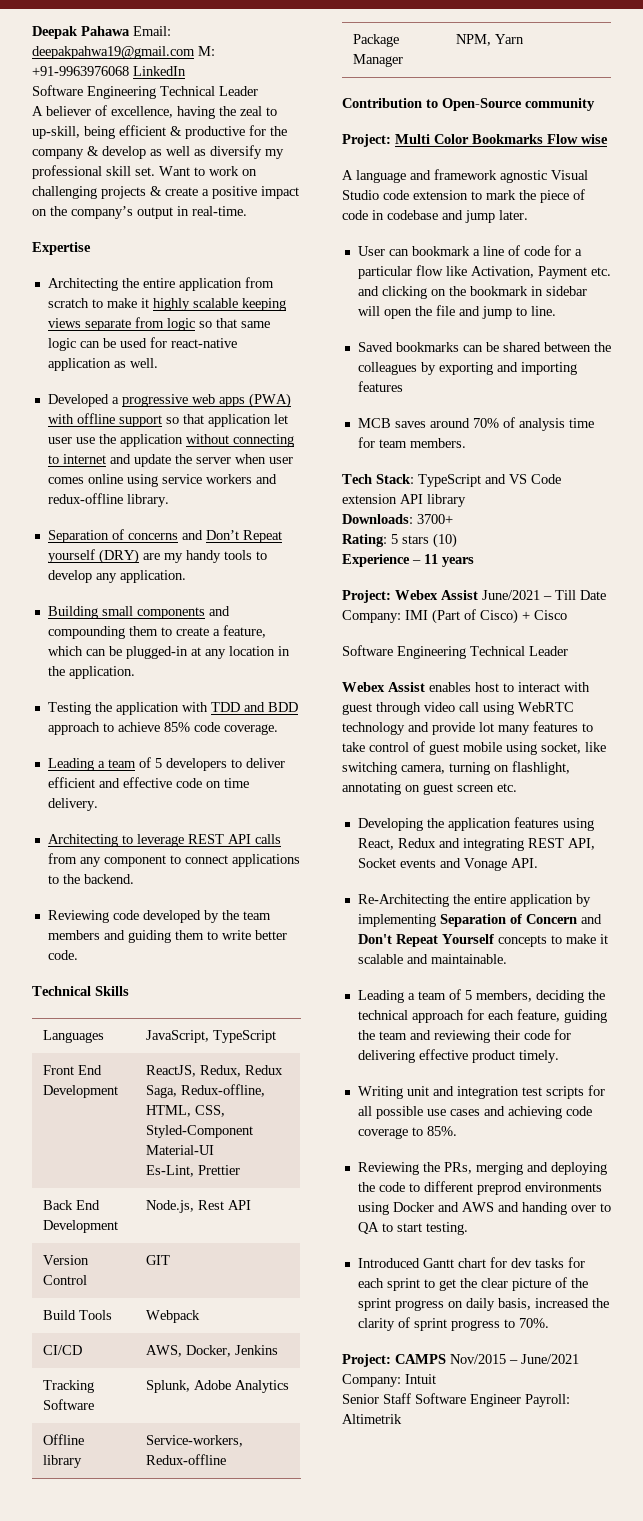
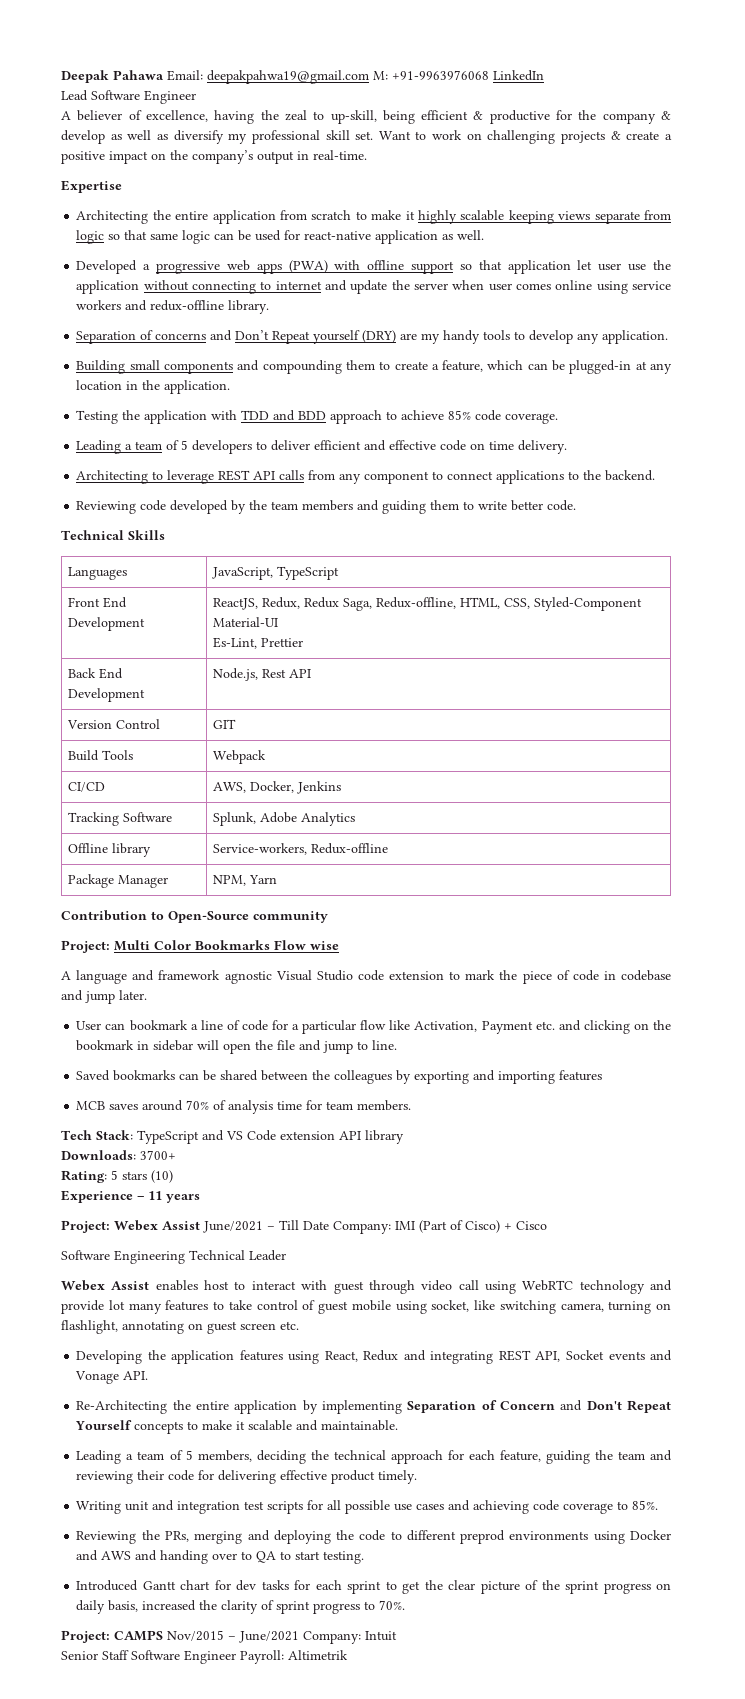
[32,85,258,99] Software Engineering Technical Leader -> [61,90,196,104] Lead Software Engineer

